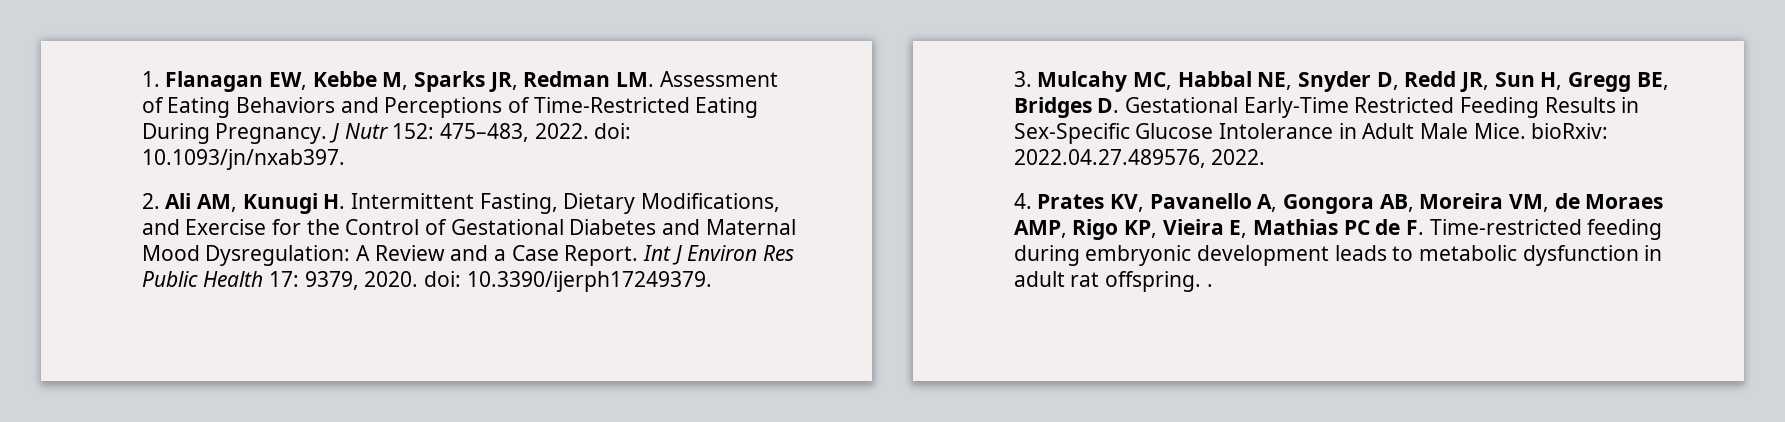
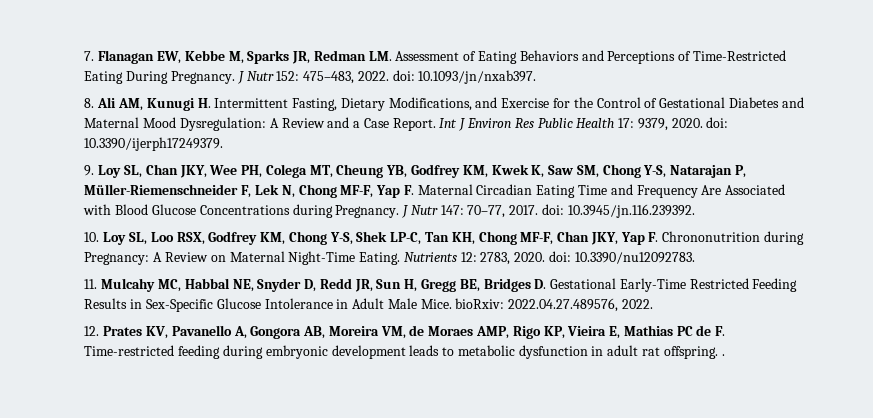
[141,71,160,87] 1. -> [84,51,95,61] 7.
[141,193,160,209] 2. -> [84,98,95,108] 8.
[1013,71,1032,87] 3. -> [84,164,746,178] [84,184,786,198] [83,204,695,218] [84,231,804,245] [84,251,695,265] [84,279,98,289] 9. Loy SL, Chan JKY, Wee PH, Colega MT, Cheung YB, Godfrey KM, Kwek K, Saw SM, Chong Y-S, Natarajan P, Müller-Riemenschneider F, Lek N, Chong MF-F, Yap F. Maternal Circadian Eating Time and Frequency Are Associated with Blood Glucose Concentrations during Pregnancy. J Nutr 147: 70–77, 2017. doi: 10.3945/jn.116.239392. // 10. Loy SL, Loo RSX, Godfrey KM, Chong Y-S, Shek LP-C, Tan KH, Chong MF-F, Chan JKY, Yap F. Chrononutrition during Pregnancy: A Review on Maternal Night-Time Eating. Nutrients 12: 2783, 2020. doi: 10.3390/nu12092783. // 11.
[1013,193,1032,209] 4. -> [84,326,100,336] 12.

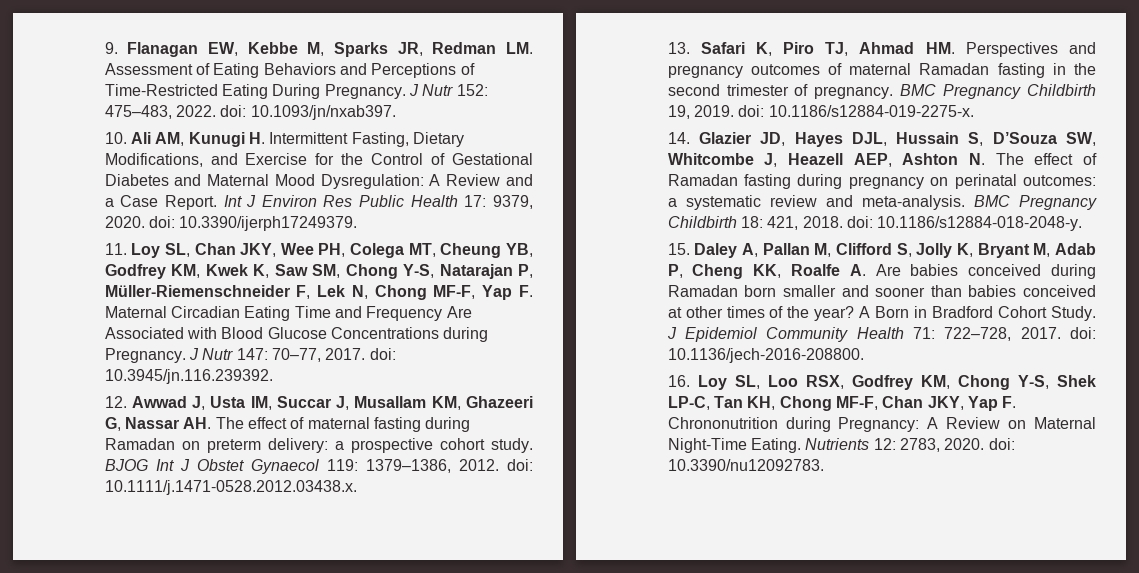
[84,51,95,61] 7. -> [104,42,118,54] 9.
[84,98,95,108] 8. -> [104,132,127,144] 10.
[84,165,95,176] 9. -> [104,243,127,255] 11.
[84,232,100,242] 10. -> [104,396,533,410] [104,417,471,432] [104,438,533,453] [104,459,533,474] [104,480,357,495] [667,42,1096,57] [667,63,1096,78] [667,84,1096,99] [667,105,974,119] [667,132,1096,147] [667,153,1097,167] [667,174,1096,189] [667,195,1097,210] [667,216,1083,231] [667,243,1096,258] [667,264,1096,279] [667,285,1096,297] [667,306,1096,321] [666,327,1096,342] [667,348,864,363] [667,375,690,387] 12. Awwad J, Usta IM, Succar J, Musallam KM, Ghazeeri G, Nassar AH. The effect of maternal fasting during Ramadan on preterm delivery: a prospective cohort study. BJOG Int J Obstet Gynaecol 119: 1379–1386, 2012. doi: 10.1111/j.1471-0528.2012.03438.x. // 13. Safari K, Piro TJ, Ahmad HM. Perspectives and pregnancy outcomes of maternal Ramadan fasting in the second trimester of pregnancy. BMC Pregnancy Childbirth 19, 2019. doi: 10.1186/s12884-019-2275-x. // 14. Glazier JD, Hayes DJL, Hussain S, D’Souza SW, Whitcombe J, Heazell AEP, Ashton N. The effect of Ramadan fasting during pregnancy on perinatal outcomes: a systematic review and meta-analysis. BMC Pregnancy Childbirth 18: 421, 2018. doi: 10.1186/s12884-018-2048-y. // 15. Daley A, Pallan M, Clifford S, Jolly K, Bryant M, Adab P, Cheng KK, Roalfe A. Are babies conceived during Ramadan born smaller and sooner than babies conceived at other times of the year? A Born in Bradford Cohort Study. J Epidemiol Community Health 71: 722–728, 2017. doi: 10.1136/jech-2016-208800. // 16.
[84,278,798,292] [84,298,653,312] [84,325,726,339] [84,345,725,359] // 11. Mulcahy MC, Habbal NE, Snyder D, Redd JR, Sun H, Gregg BE, Bridges D. Gestational Early-Time Restricted Feeding Results in Sex-Specific Glucose Intolerance in Adult Male Mice. bioRxiv: 2022.04.27.489576, 2022. // 12. Prates KV, Pavanello A, Gongora AB, Moreira VM, de Moraes AMP, Rigo KP, Vieira E, Mathias PC de F. Time-restricted feeding during embryonic development leads to metabolic dysfunction in adult rat offspring. . -> (824, 465) none

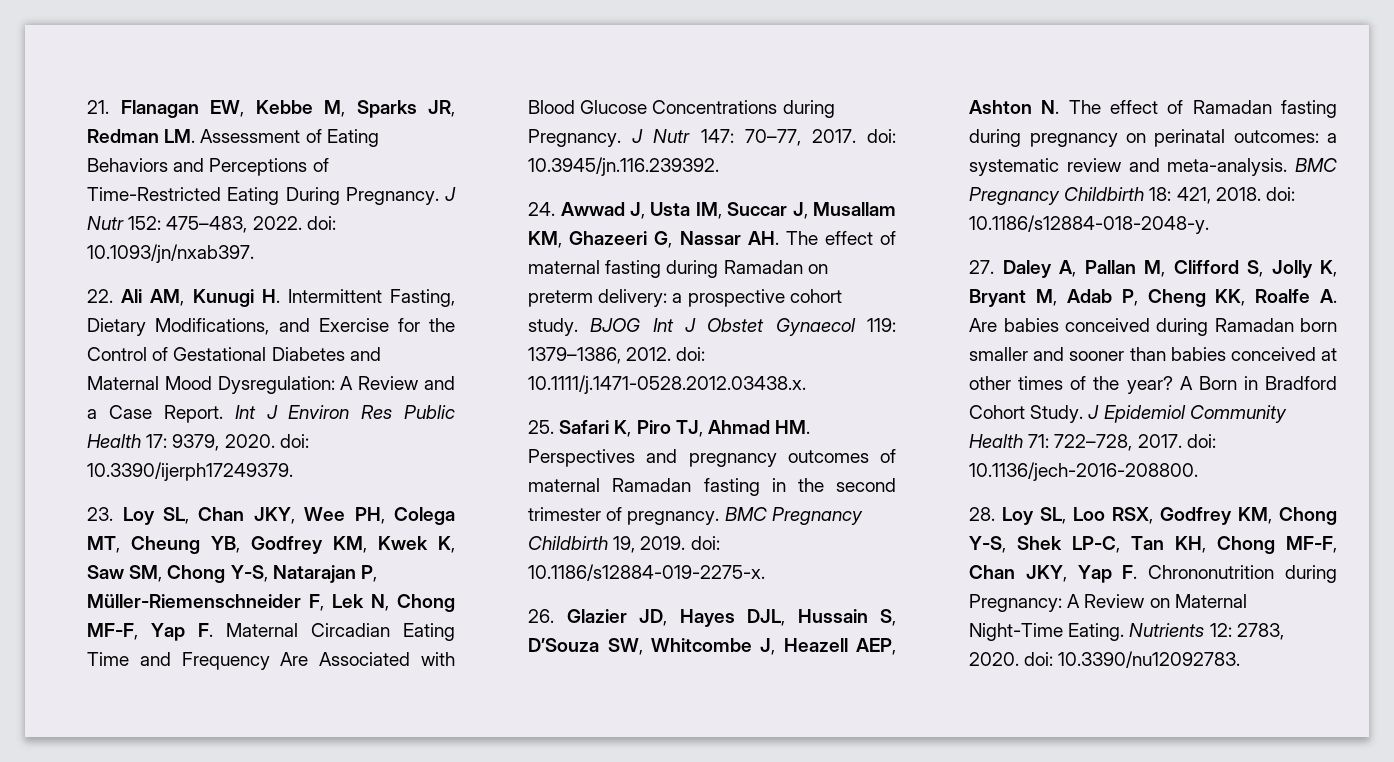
[104,42,118,54] 9. -> [87,100,110,114] 21.
[104,132,127,144] 10. -> [87,289,114,303] 22.
[104,243,127,255] 11. -> [87,507,114,521] 23.
[104,396,127,408] 12. -> [528,202,556,216] 24.
[667,42,690,54] 13. -> [528,420,555,434] 25.
[667,132,690,144] 14. -> [528,609,555,623] 26.
[667,243,690,255] 15. -> [969,260,995,274] 27.
[667,375,690,387] 16. -> [969,507,996,521] 28.

